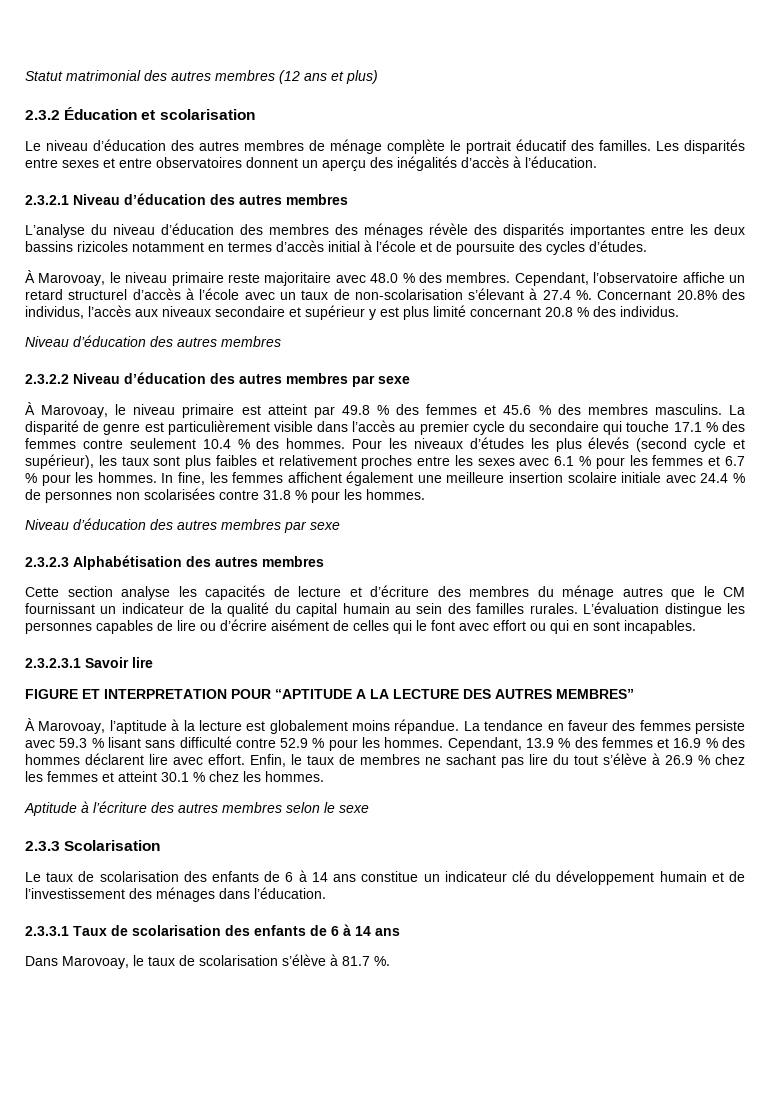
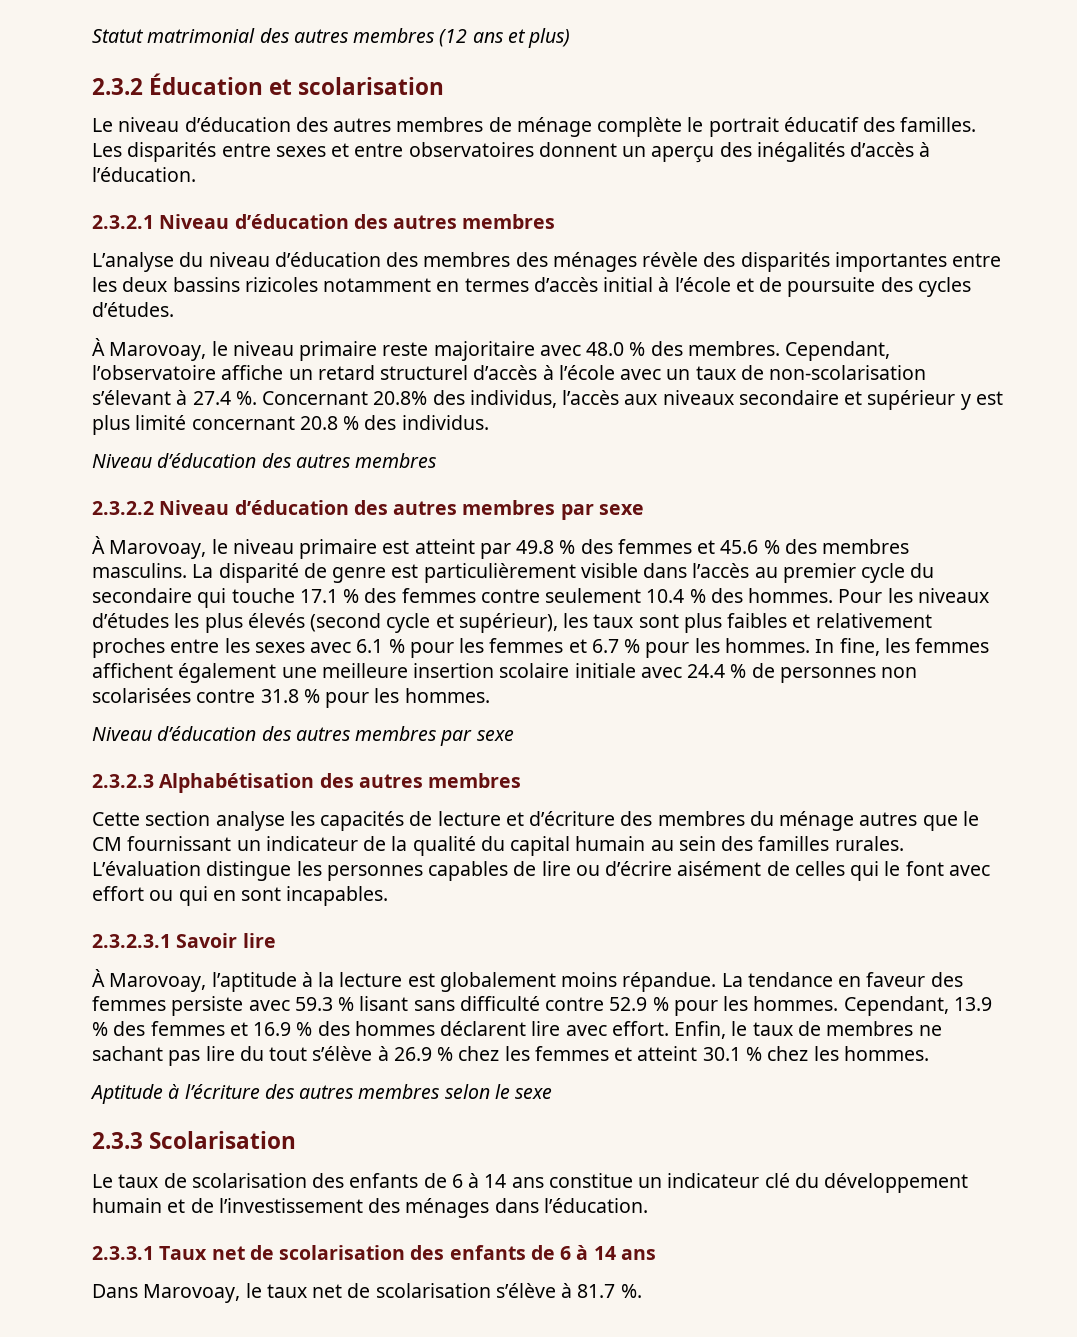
[25,689,634,699] // FIGURE ET INTERPRETATION POUR “APTITUDE A LA LECTURE DES AUTRES MEMBRES” -> (276, 940) none
(107, 931) none -> [211,1246,245,1260] net
(175, 961) none -> [312,1284,343,1298] net

